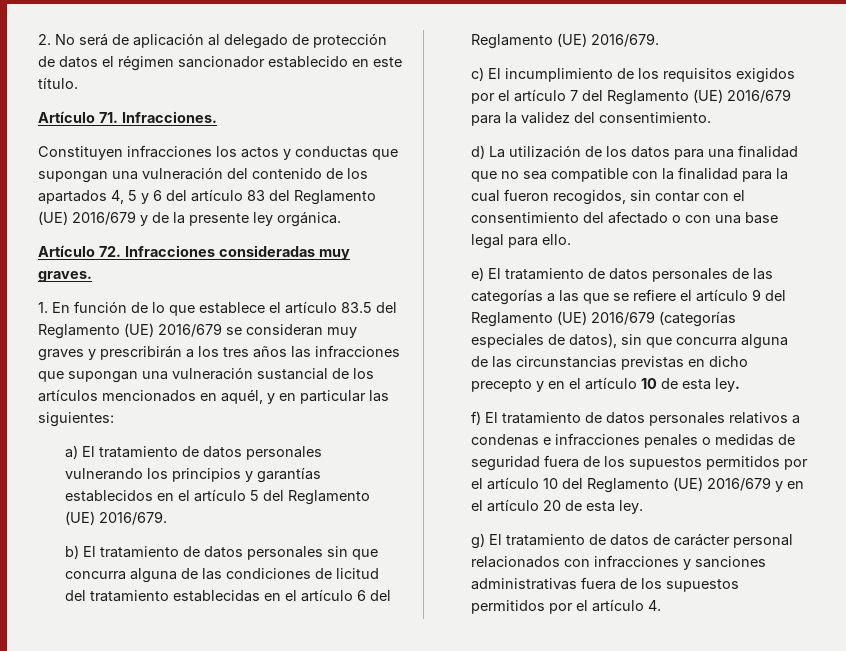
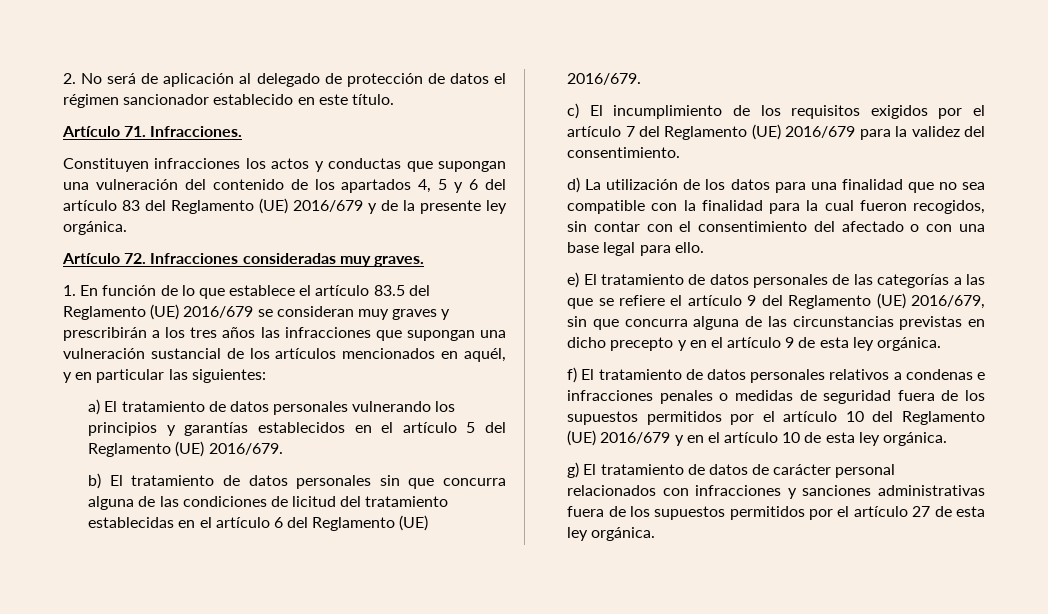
[591,311,737,327] [471,333,618,348] 2016/679 (categorías especiales de datos), -> [911,295,985,309] 2016/679,
[641,378,741,392] 10 de esta ley. -> [785,337,942,351] 9 de esta ley orgánica.
[543,500,644,514] 20 de esta ley. -> [782,432,948,446] 10 de esta ley orgánica.
[648,600,662,611] 4. -> [912,506,985,517] [567,527,656,541] 27 de esta ley orgánica.

